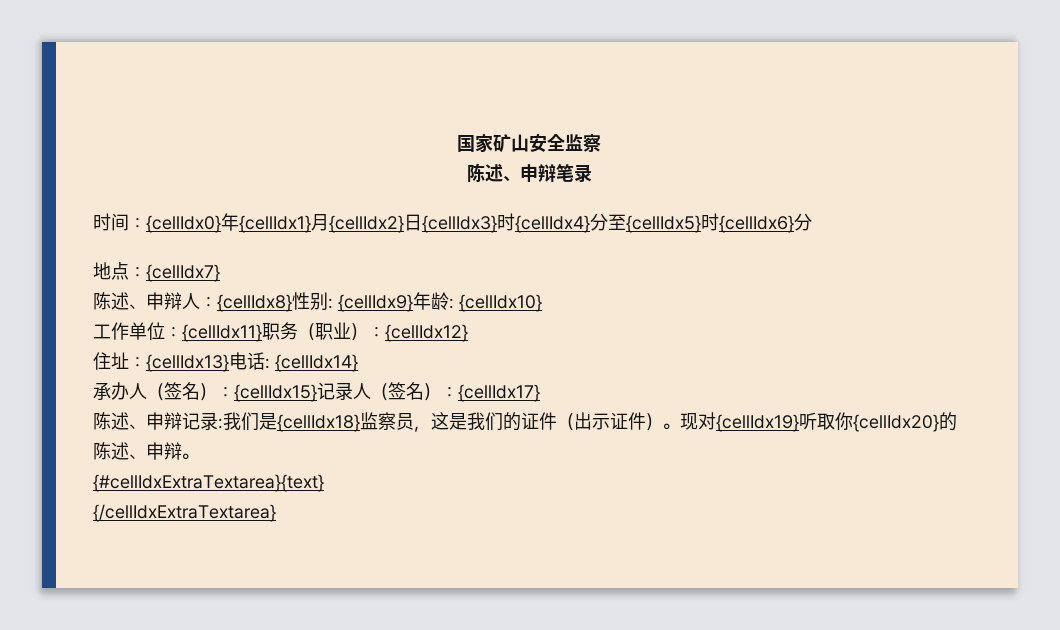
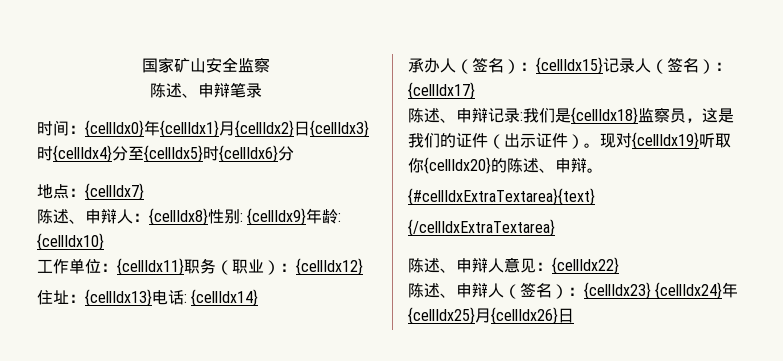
(276, 513) none -> [408,257,619,274] [408,282,739,299] [408,307,574,324] // 陈述、申辩人意见：{cellIdx22} // 陈述、申辩人（签名）：{cellIdx23} {cellIdx24}年{cellIdx25}月{cellIdx26}日

